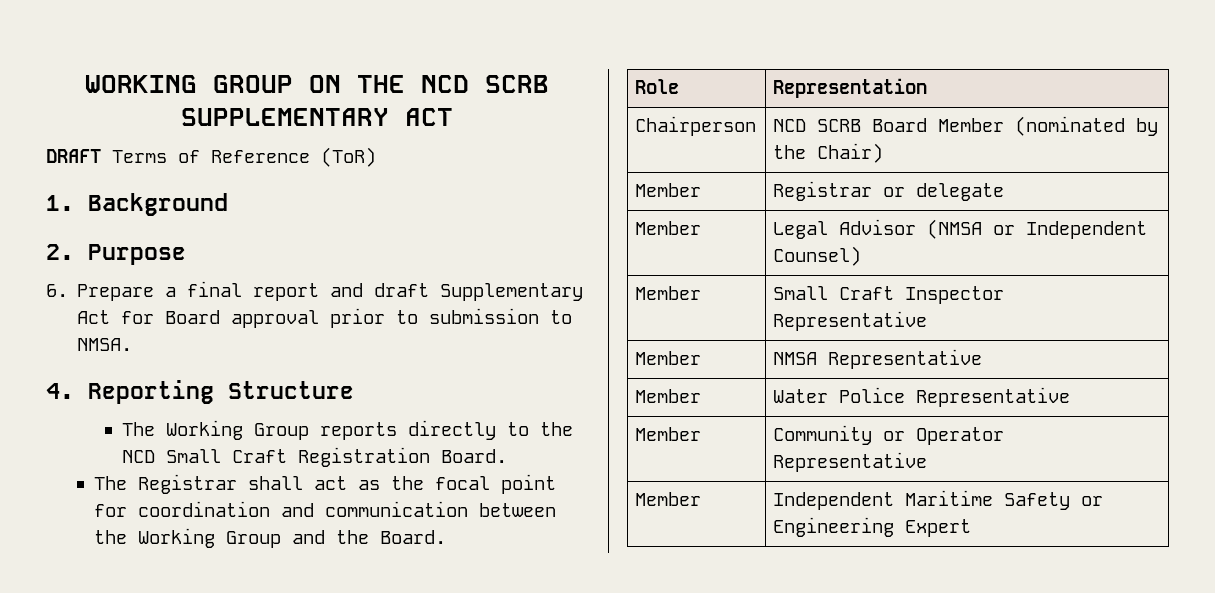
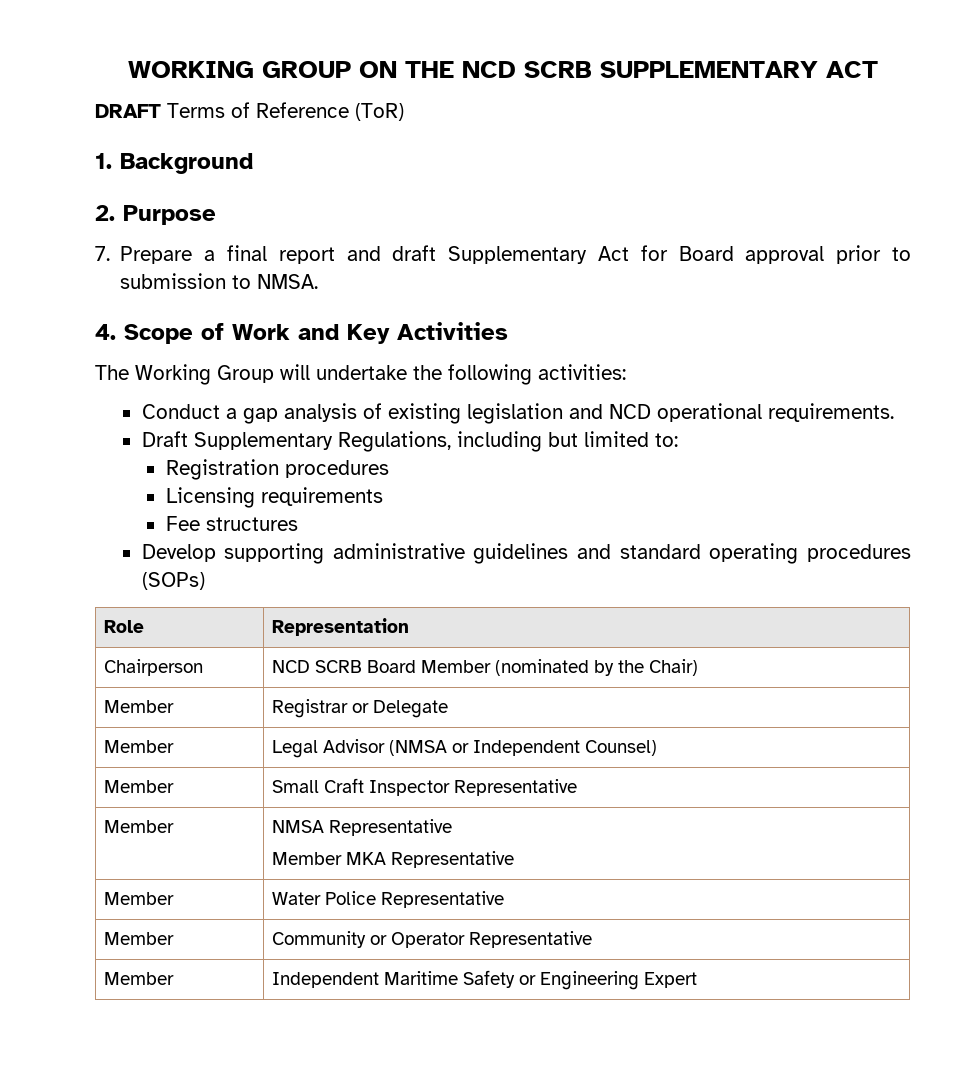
[46,284,68,297] 6. -> [95,246,110,261] 7.
[88,380,354,404] [121,420,573,440] [121,447,507,467] [94,474,557,494] [94,501,557,517] [94,528,447,548] Reporting Structure // The Working Group reports directly to the NCD Small Craft Registration Board. // The Registrar shall act as the focal point for coordination and communication between the Working Group and the Board. -> [124,322,508,344] [95,364,626,385] [141,403,894,424] [141,431,678,452] [165,459,389,480] [165,487,383,508] [165,516,298,531] [141,543,912,564] [141,572,205,590] Scope of Work and Key Activities // The Working Group will undertake the following activities: // Conduct a gap analysis of existing legislation and NCD operational requirements. // Draft Supplementary Regulations, including but limited to: // Registration procedures // Licensing requirements // Fee structures // Develop supporting administrative guidelines and standard operating procedures (SOPs)
[916,183,1005,201] delegate -> [373,700,449,718] Delegate
(983, 359) none -> [272,851,515,868] // Member MKA Representative

